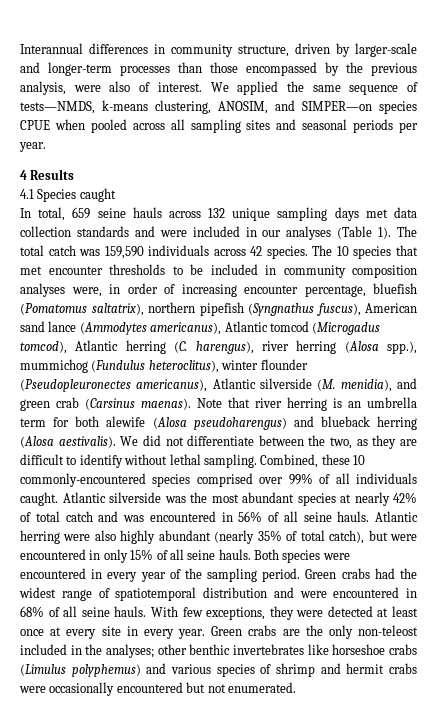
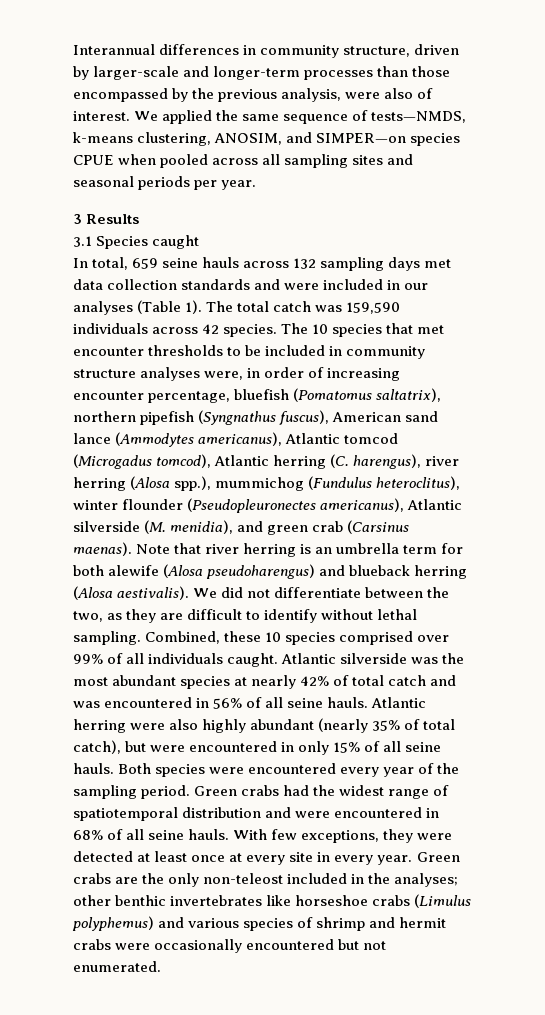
[20,170,27,180] 4 -> [73,214,82,224] 3
[20,189,34,199] 4.1 -> [73,236,92,247] 3.1
[232,208,271,221] unique -> (317, 263) none
[352,265,417,278] composition -> [73,369,136,378] structure
[20,473,146,487] commonly-encountered -> (282, 637) none
[91,569,103,579] in -> (337, 768) none

